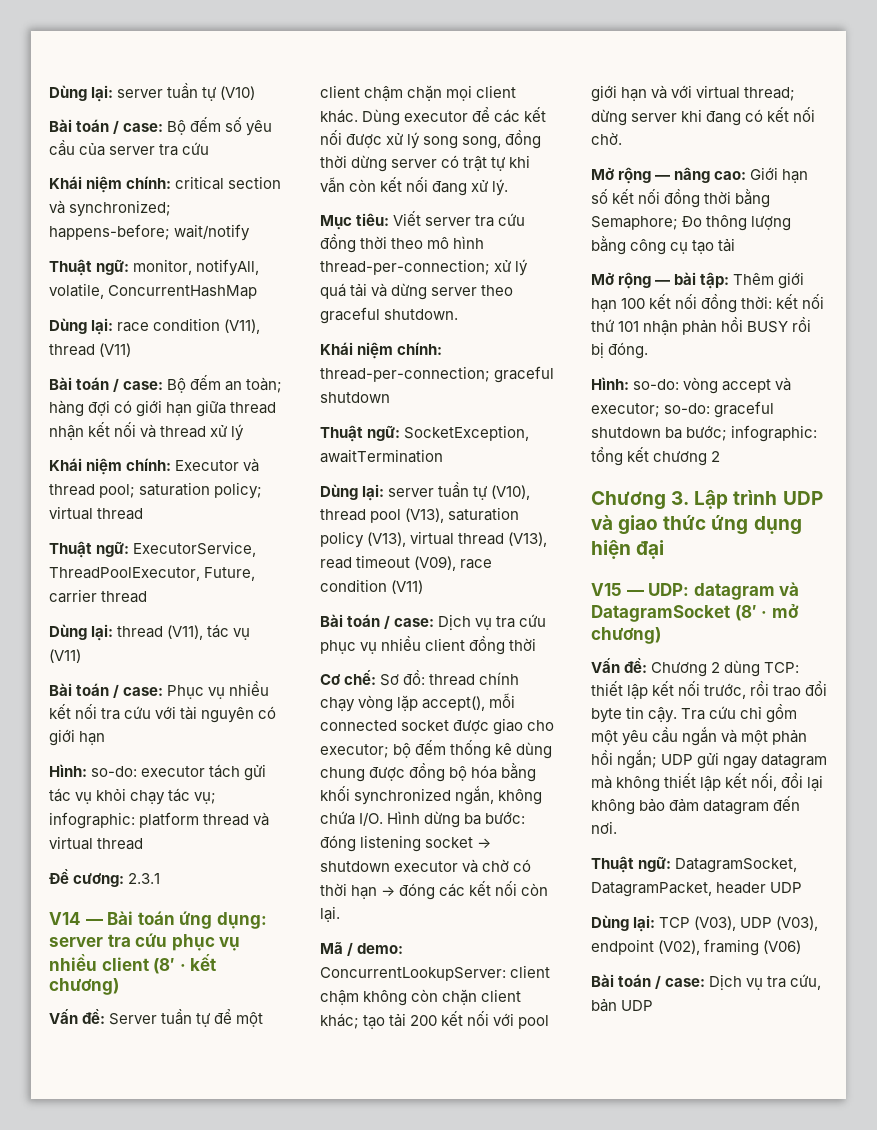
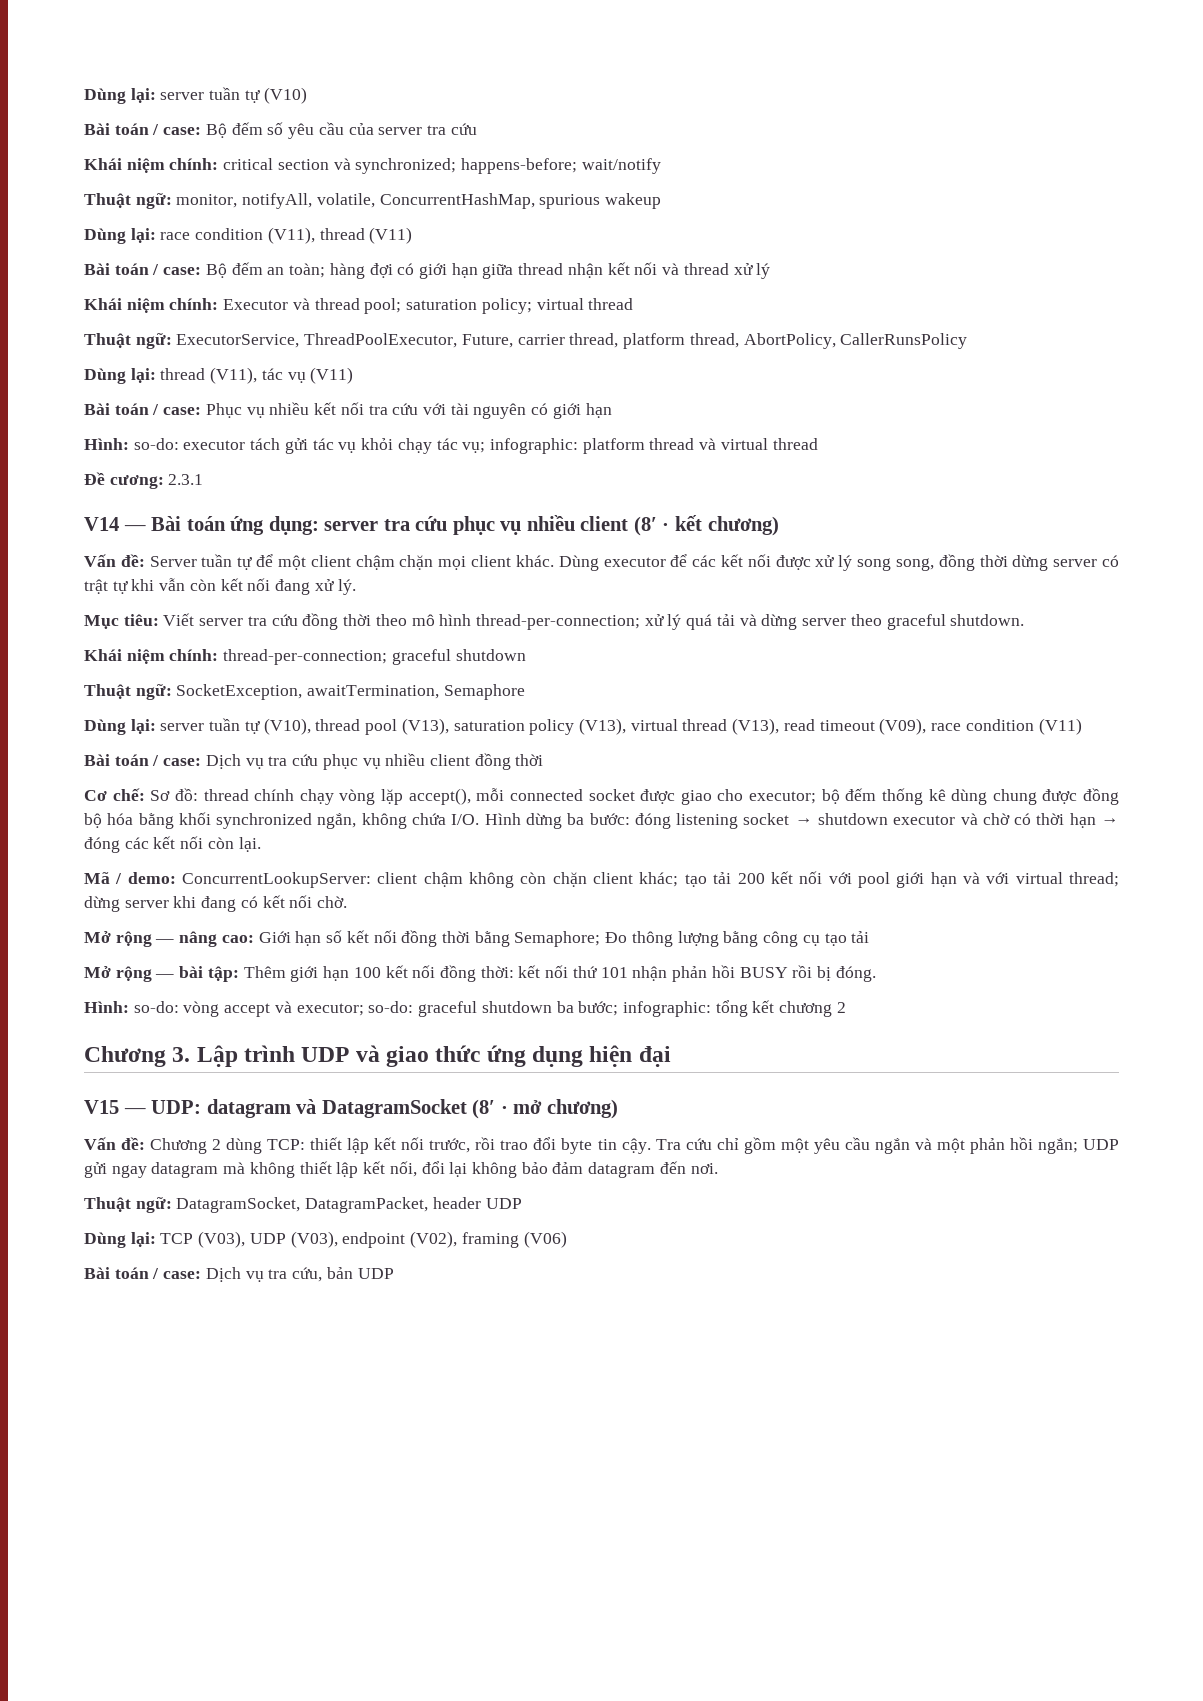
[108,285,258,299] ConcurrentHashMap -> [379,193,662,209] ConcurrentHashMap, spurious wakeup
[101,591,148,603] thread -> [569,333,968,349] thread, platform thread, AbortPolicy, CallerRunsPolicy
[320,449,443,463] awaitTermination -> [307,684,525,700] awaitTermination, Semaphore

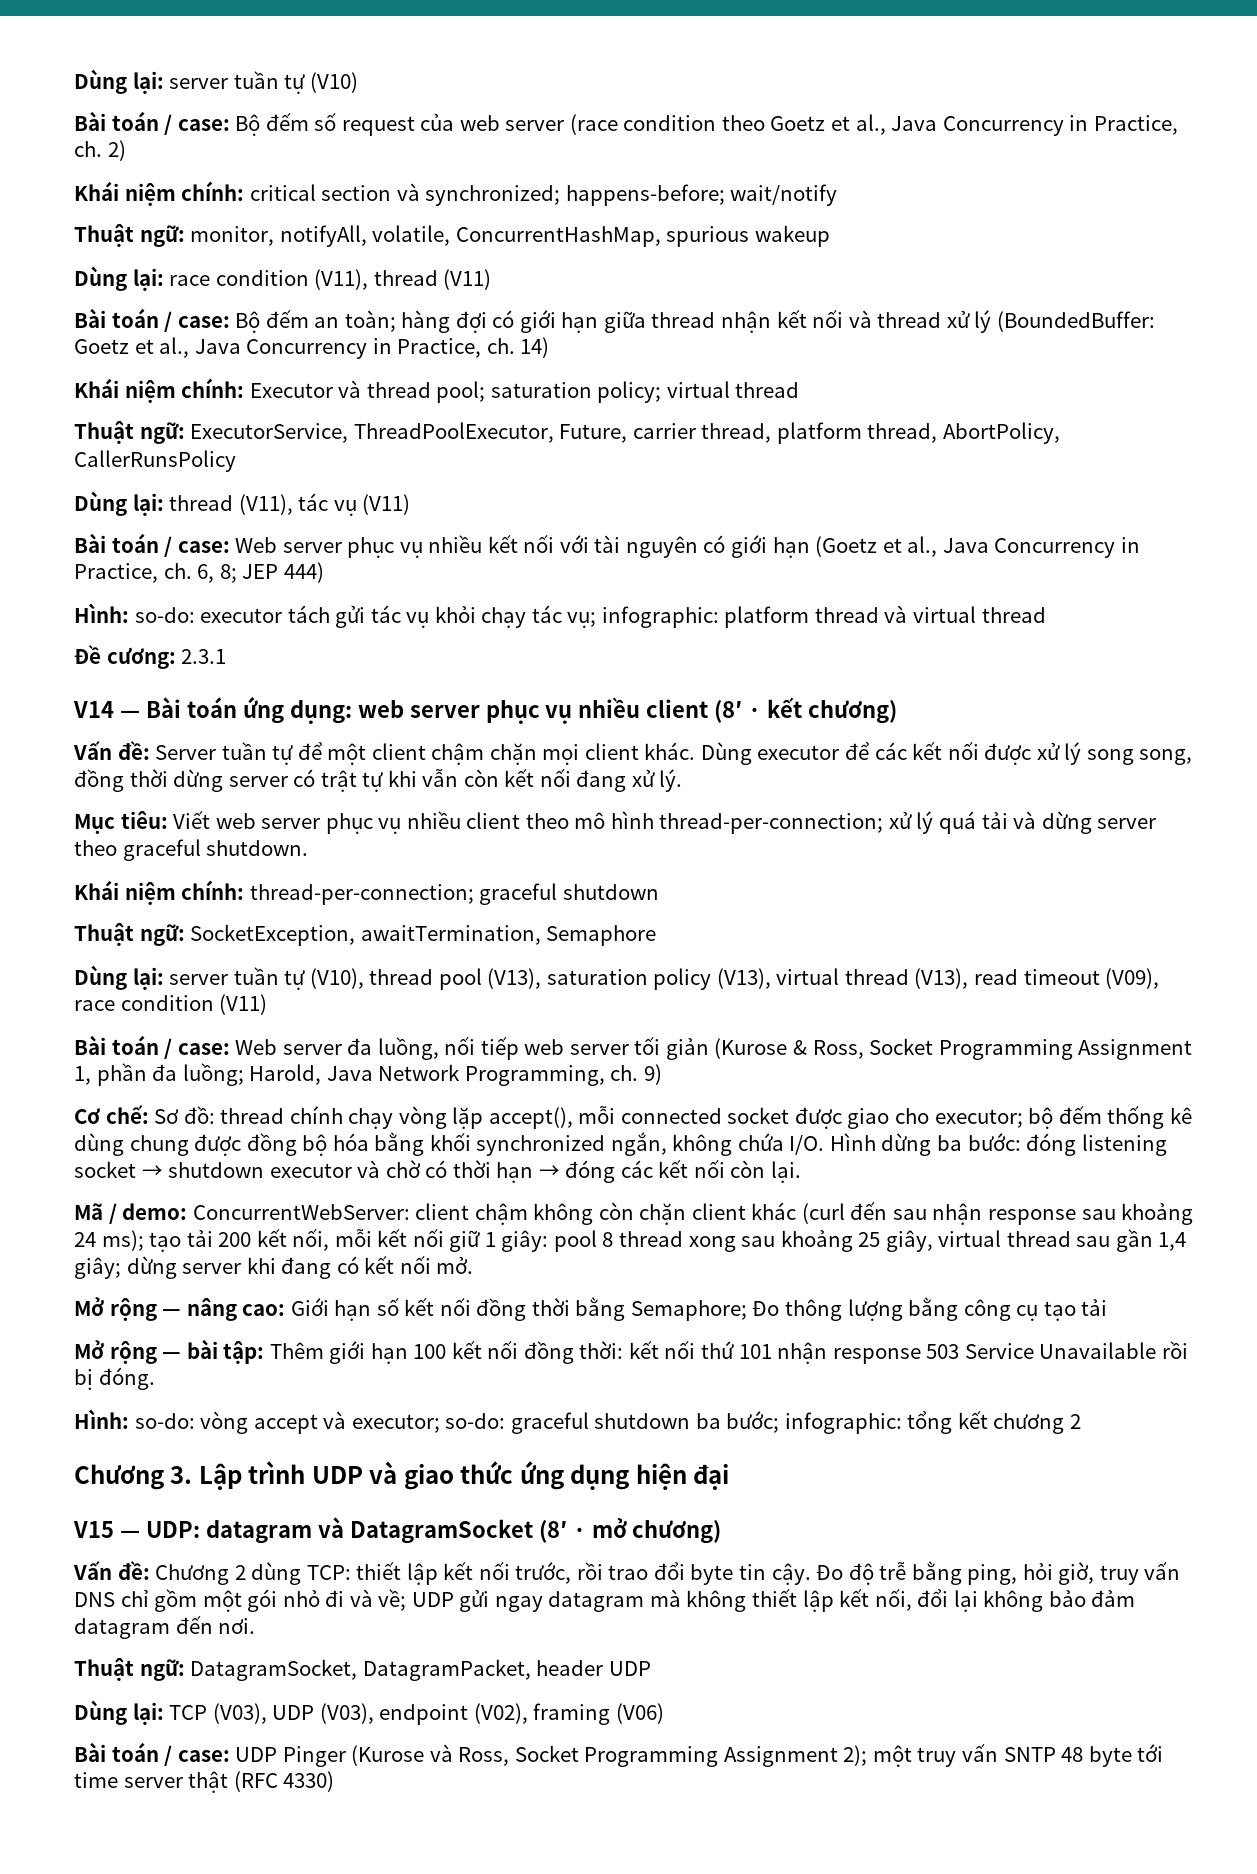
[288,122,477,139] yêu cầu của server tra cứu -> [341,113,1178,136] [74,140,126,161] request của web server (race condition theo Goetz et al., Java Concurrency in Practice, ch. 2)
(771, 271) none -> [996,311,1155,332] [74,337,550,359] (BoundedBuffer: Goetz et al., Java Concurrency in Practice, ch. 14)
[205,403,242,418] Phục -> [235,537,395,558] Web server phục
[368,403,419,415] tra cứu -> (555, 543) none
(612, 410) none -> [815,536,1140,558] [74,562,324,583] (Goetz et al., Java Concurrency in Practice, ch. 6, 8; JEP 444)
[324,516,448,531] server tra cứu -> [357,700,480,718] web server
[199,613,372,630] server tra cứu đồng thời -> [215,811,521,834] web server phục vụ nhiều client
[205,753,544,770] Dịch vụ tra cứu phục vụ nhiều client đồng thời -> [235,1036,1193,1060] [74,1063,662,1086] Web server đa luồng, nối tiếp web server tối giản (Kurose & Ross, Socket Programming Assignment 1, phần đa luồng; Harold, Java Network Programming, ch. 9)
[182,872,372,888] ConcurrentLookupServer: -> [192,1204,410,1220] ConcurrentWebServer:
[639,871,1119,888] khác; tạo tải 200 kết nối với pool giới hạn và với virtual thread; -> [751,1201,1194,1225] [74,1228,1187,1252] [74,1257,121,1279] khác (curl đến sau nhận response sau khoảng 24 ms); tạo tải 200 kết nối, mỗi kết nối giữ 1 giây: pool 8 thread xong sau khoảng 25 giây, virtual thread sau gần 1,4 giây;
[317,896,348,908] chờ. -> [436,1256,474,1274] mở.
[672,965,788,982] phản hồi BUSY -> [832,1342,1157,1364] response 503 Service Unavailable
[655,1137,1078,1154] Tra cứu chỉ gồm một yêu cầu ngắn và một phản hồi ngắn; -> [816,1561,1181,1585] [74,1589,407,1612] Đo độ trễ bằng ping, hỏi giờ, truy vấn DNS chỉ gồm một gói nhỏ đi và về;
[205,1267,394,1282] Dịch vụ tra cứu, bản UDP -> [235,1743,1164,1767] [74,1771,335,1793] UDP Pinger (Kurose và Ross, Socket Programming Assignment 2); một truy vấn SNTP 48 byte tới time server thật (RFC 4330)

